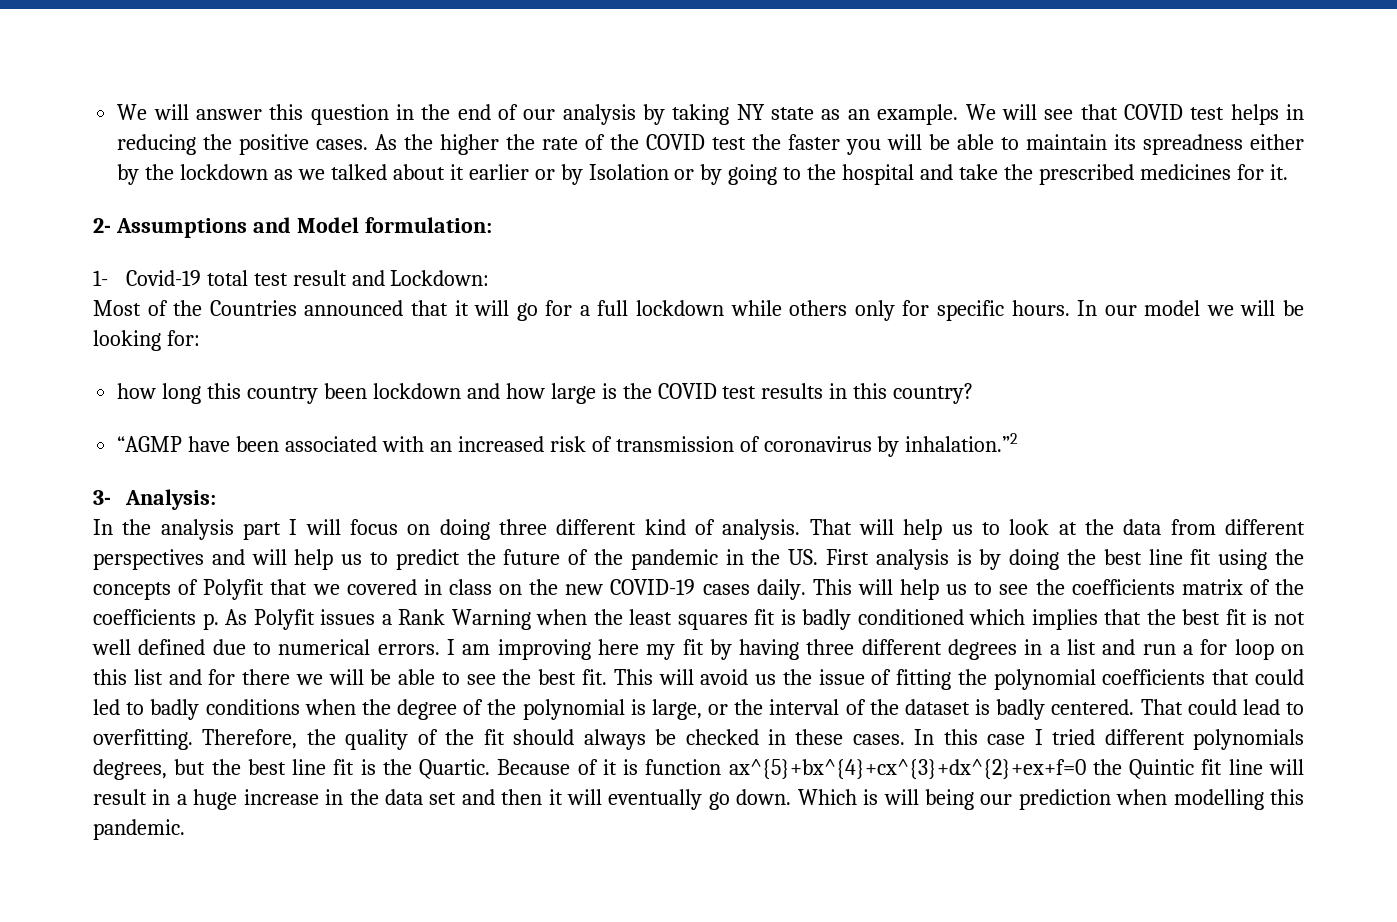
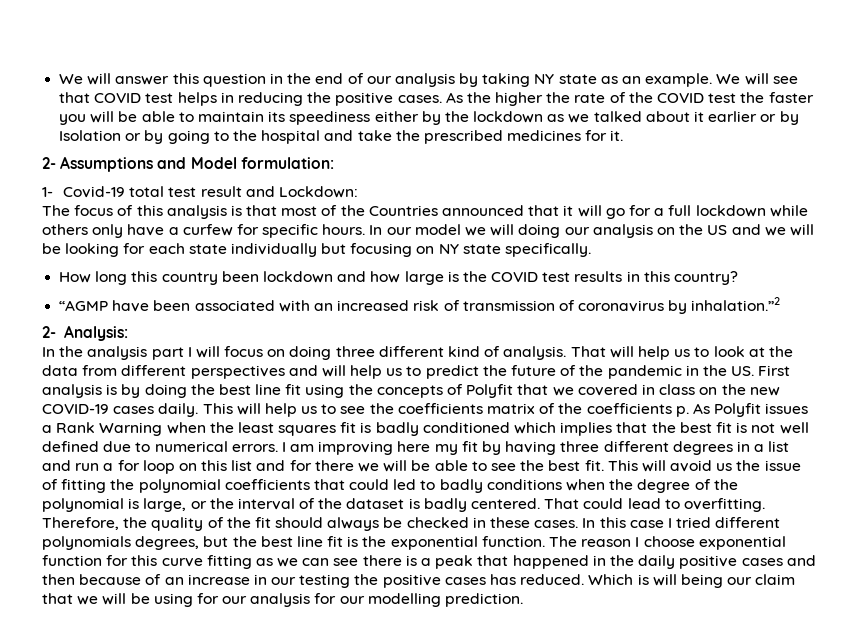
[1143,134,1244,155] spreadness -> [289,111,371,125] speediness
[93,300,141,316] Most -> [42,205,318,219] The focus of this analysis is that most
(895, 310) none -> [127,224,233,236] have a curfew
[1283,300,1304,316] [93,330,200,351] [117,383,157,399] be looking for: // how -> [518,224,814,238] [42,243,592,257] [59,272,92,283] doing our analysis on the US and we will be looking for each state individually but focusing on NY state specifically. // How
[93,490,111,505] 3- -> [42,326,56,338] 2-
[419,759,1305,780] [93,789,792,810] Quartic. Because of it is function ax^{5}+bx^{4}+cx^{3}+dx^{2}+ex+f=0 the Quintic fit line will result in a huge increase in the data set and then it will eventually go down. -> [390,536,786,550] [42,555,816,569] [42,574,585,588] exponential function. The reason I choose exponential function for this curve fitting as we can see there is a peak that happened in the daily positive cases and then because of an increase in our testing the positive cases has reduced.
[1018,789,1304,810] [93,819,185,840] prediction when modelling this pandemic. -> [755,574,796,585] [42,593,524,607] claim that we will be using for our analysis for our modelling prediction.

